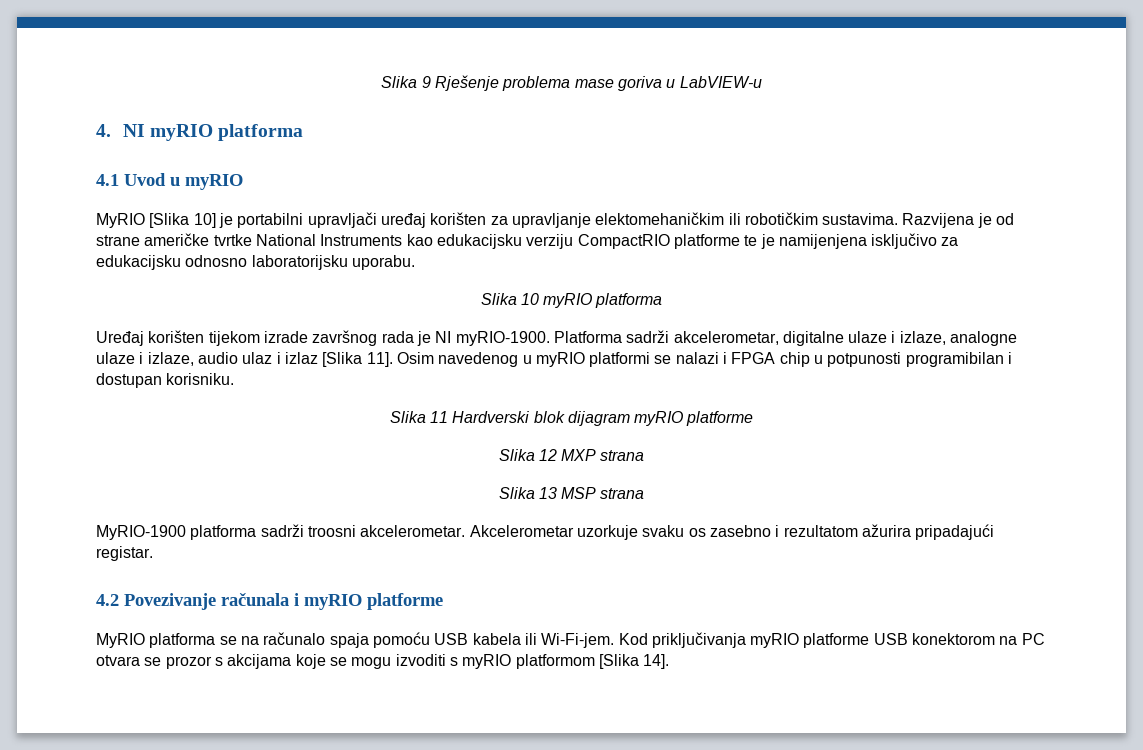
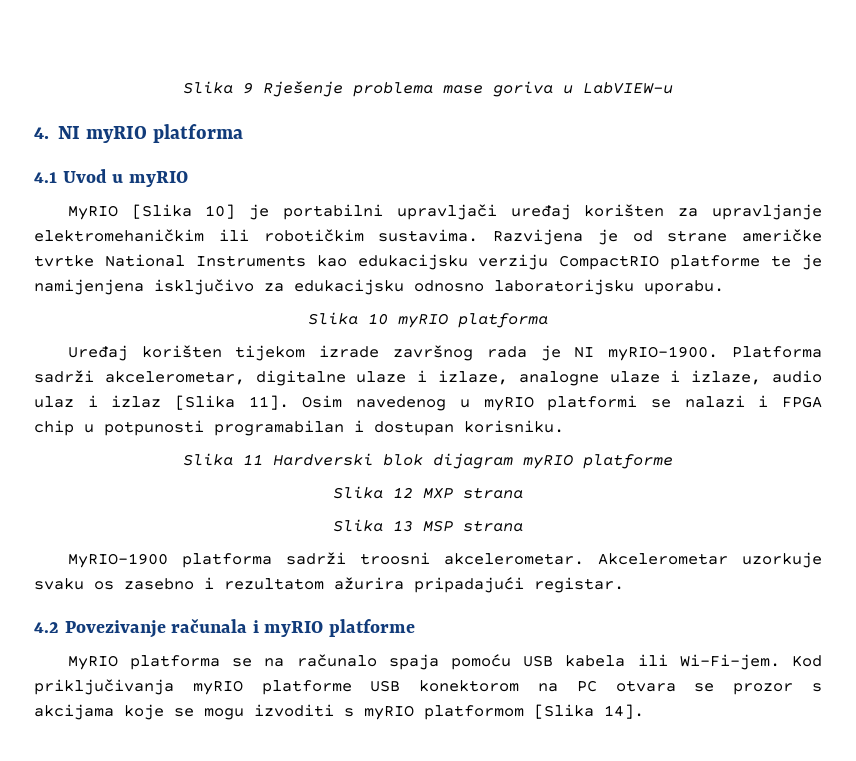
[595,212,725,225] elektomehaničkim -> [34,229,204,242] elektromehaničkim
[905,352,1004,367] programibilan -> [214,420,344,436] programabilan

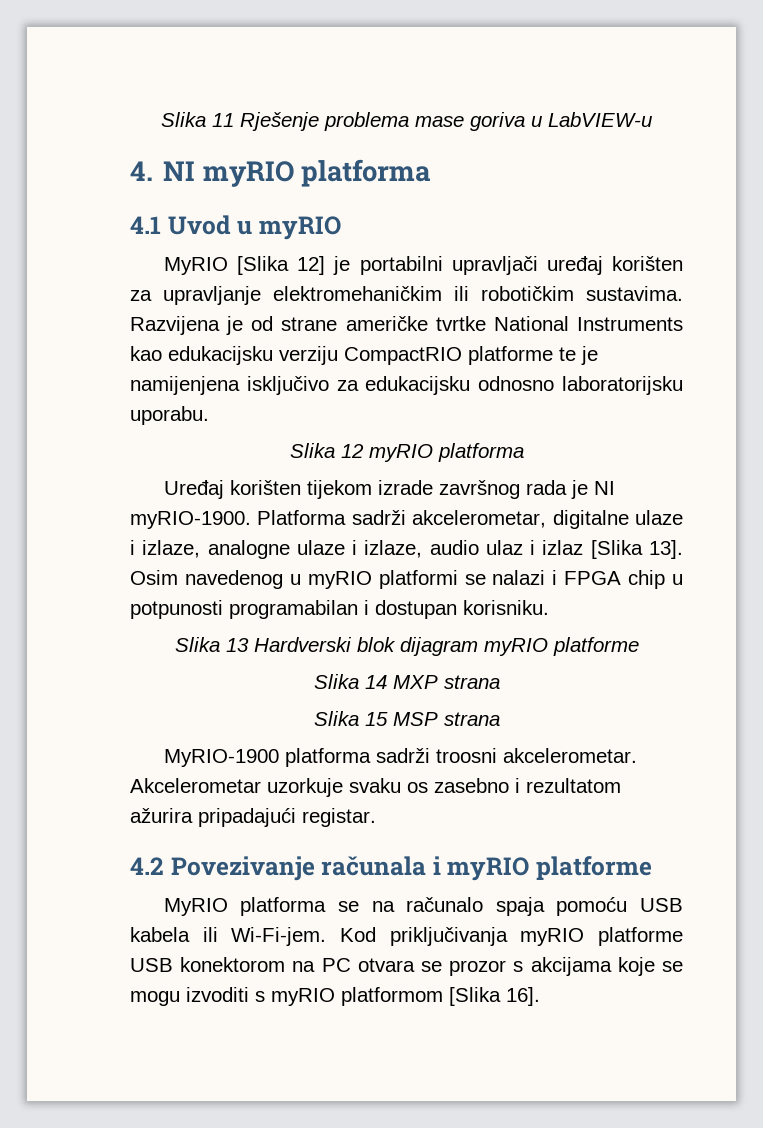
[183,81,253,94] Slika 9 -> [161,112,234,127] Slika 11
[205,204,236,219] 10] -> [297,256,326,275] 12]
[368,313,388,325] 10 -> [340,444,364,458] 12
[248,395,289,410] 11]. -> [648,540,683,559] 13].
[243,454,263,465] 11 -> [225,638,249,652] 13
[393,487,413,498] 12 -> [364,675,387,689] 14
[393,520,413,532] 13 -> [364,712,388,726] 15
[604,704,644,719] 14]. -> [506,987,540,1006] 16].

